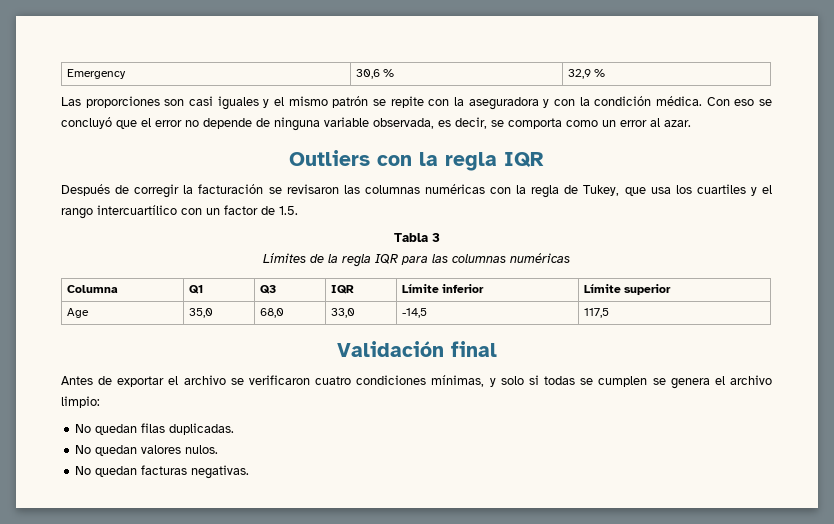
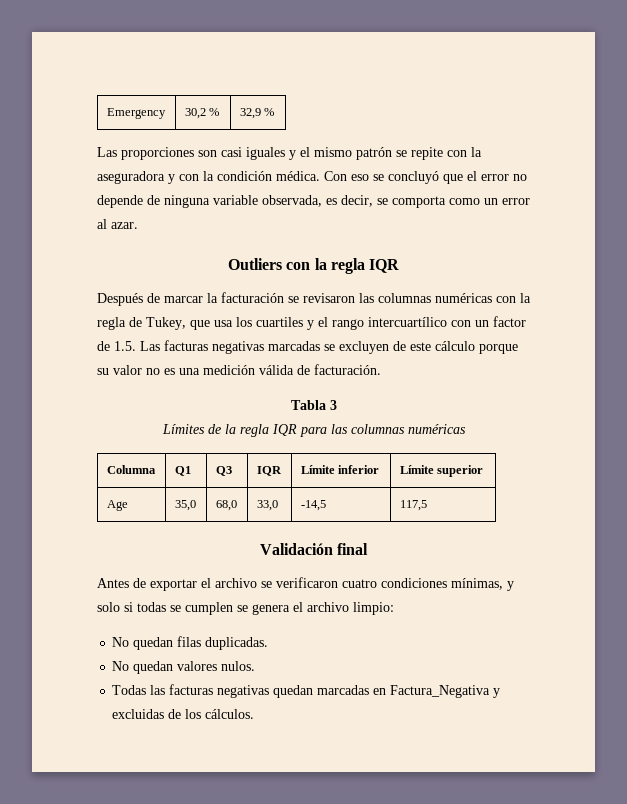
[355,69,380,79] 30,6 -> [184,108,206,119] 30,2
[134,184,180,198] corregir -> [164,296,203,303] marcar
(298, 210) none -> [140,340,518,354] [97,364,381,375] Las facturas negativas marcadas se excluyen de este cálculo porque su valor no es una medición válida de facturación.
[75,465,250,479] No quedan facturas negativas. -> [112,684,501,698] [112,709,255,719] Todas las facturas negativas quedan marcadas en Factura_Negativa y excluidas de los cálculos.

